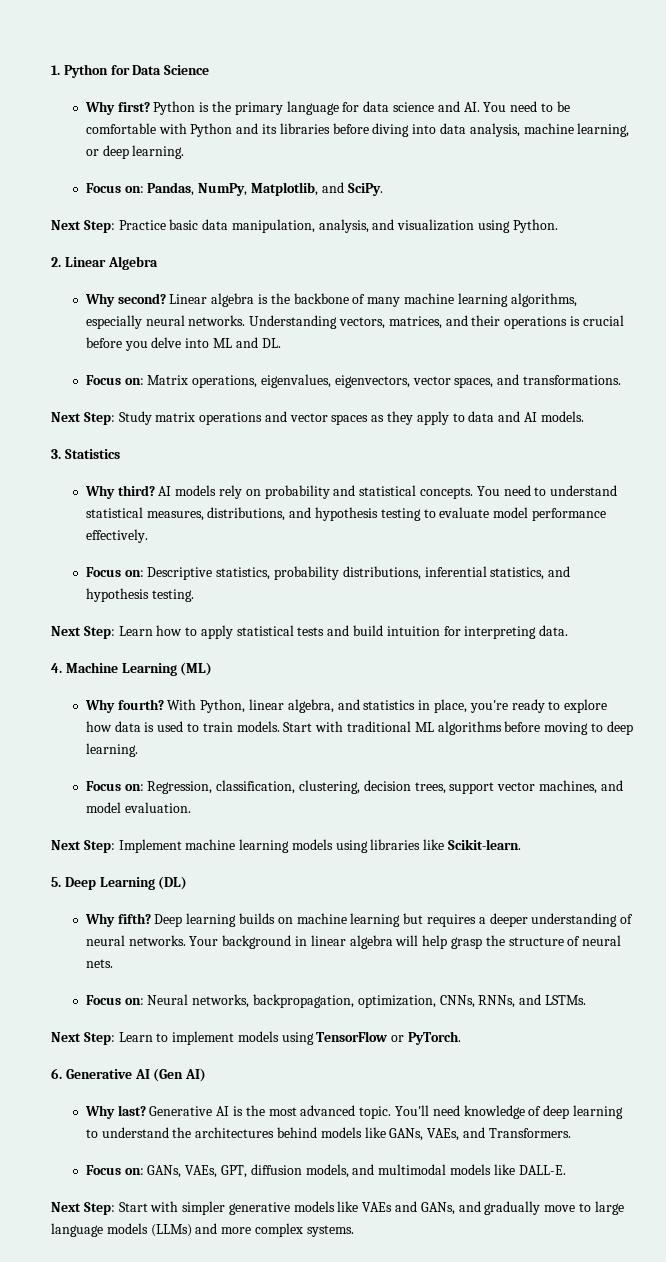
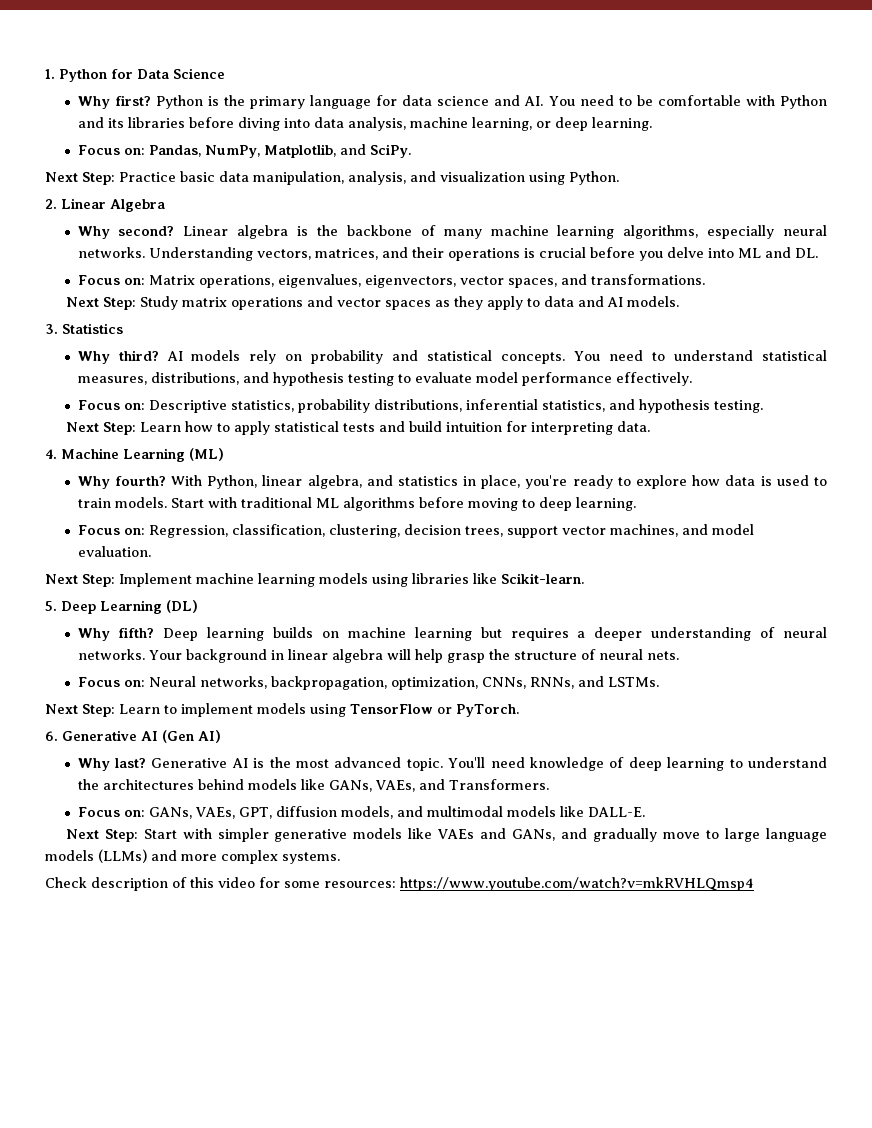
(354, 1231) none -> [45,877,754,891] // Check description of this video for some resources: https://www.youtube.com/watch?v=mkRVHLQmsp4

